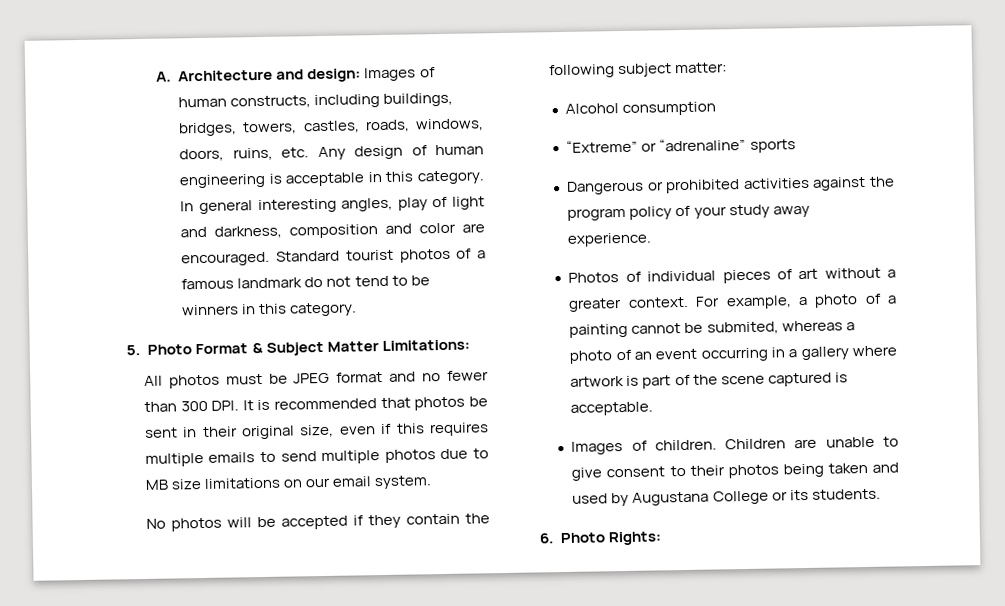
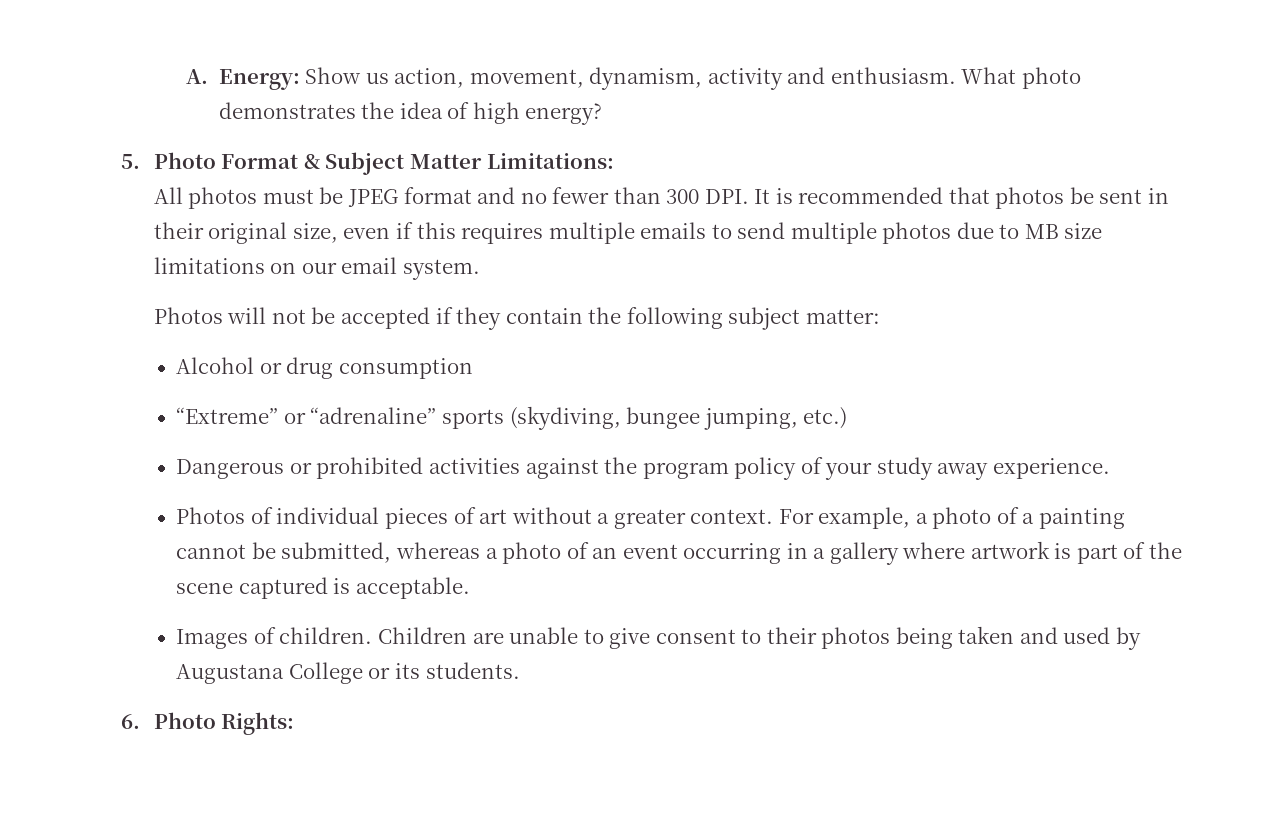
[178,67,436,83] [178,92,454,109] [178,118,484,137] [179,144,485,162] [179,170,485,189] [180,196,485,215] [180,222,486,239] [181,248,487,267] [181,275,430,290] [181,302,358,317] Architecture and design: Images of human constructs, including buildings, bridges, towers, castles, roads, windows, doors, ruins, etc. Any design of human engineering is acceptable in this category. In general interesting angles, play of light and darkness, composition and color are encouraged. Standard tourist photos of a famous landmark do not tend to be winners in this category. -> [218,67,1081,90] [218,102,603,125] Energy: Show us action, movement, dynamism, activity and enthusiasm. What photo demonstrates the idea of high energy?
[145,517,252,532] No photos will -> [153,307,306,324] Photos will not
(620, 108) none -> [259,357,334,379] or drug
(796, 146) none -> [509,406,848,430] (skydiving, bungee jumping, etc.)
[706,321,779,335] submited, -> [281,542,392,563] submitted,

